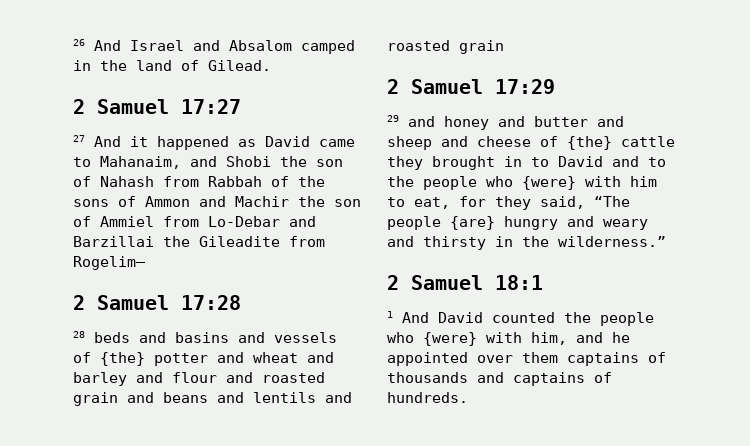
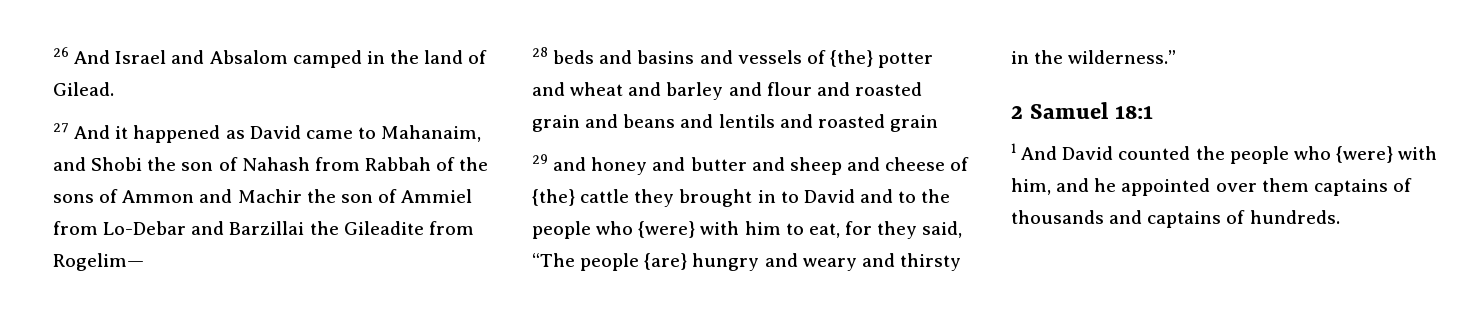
[73,99,241,114] // 2 Samuel 17:27 -> (114, 89) none
[73,295,241,310] // 2 Samuel 17:28 -> (144, 262) none
[387,79,555,94] // 2 Samuel 17:29 -> (938, 123) none

